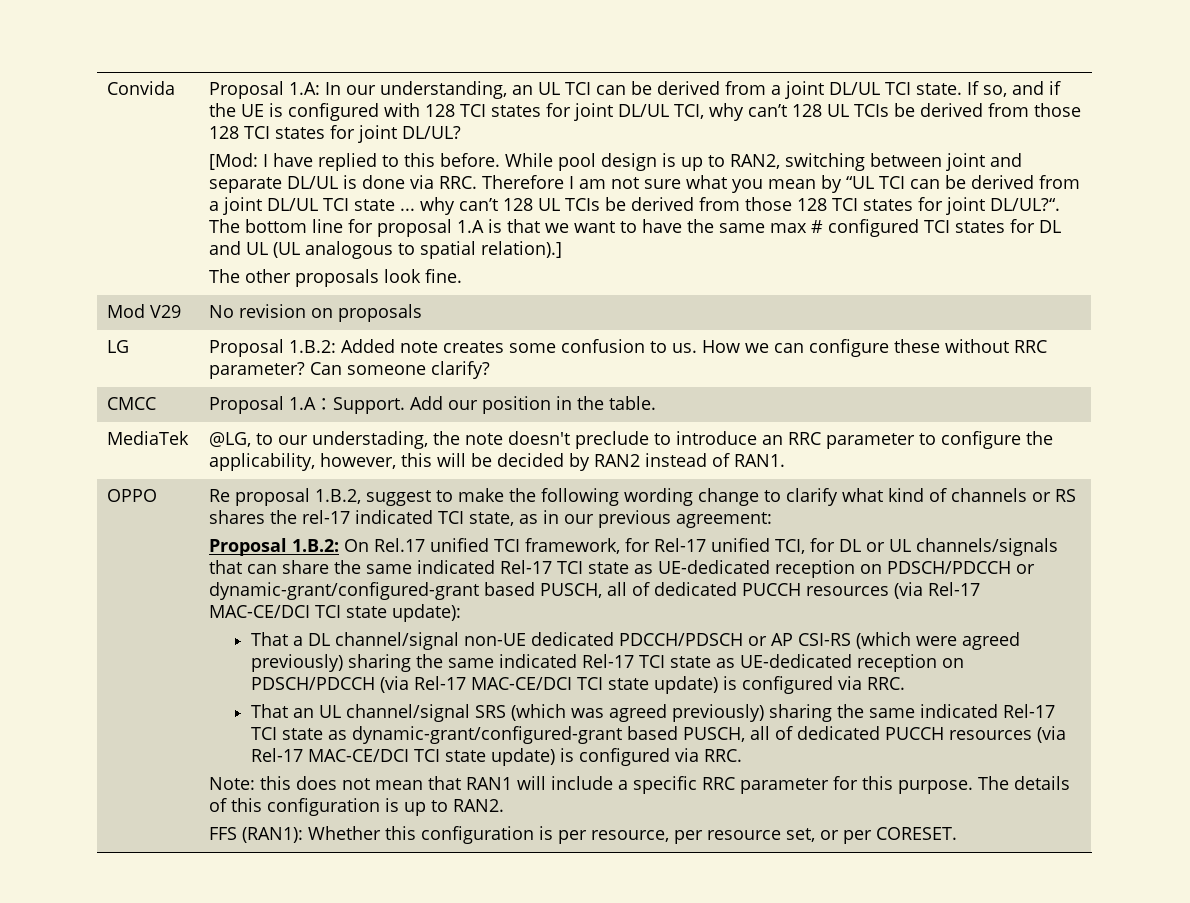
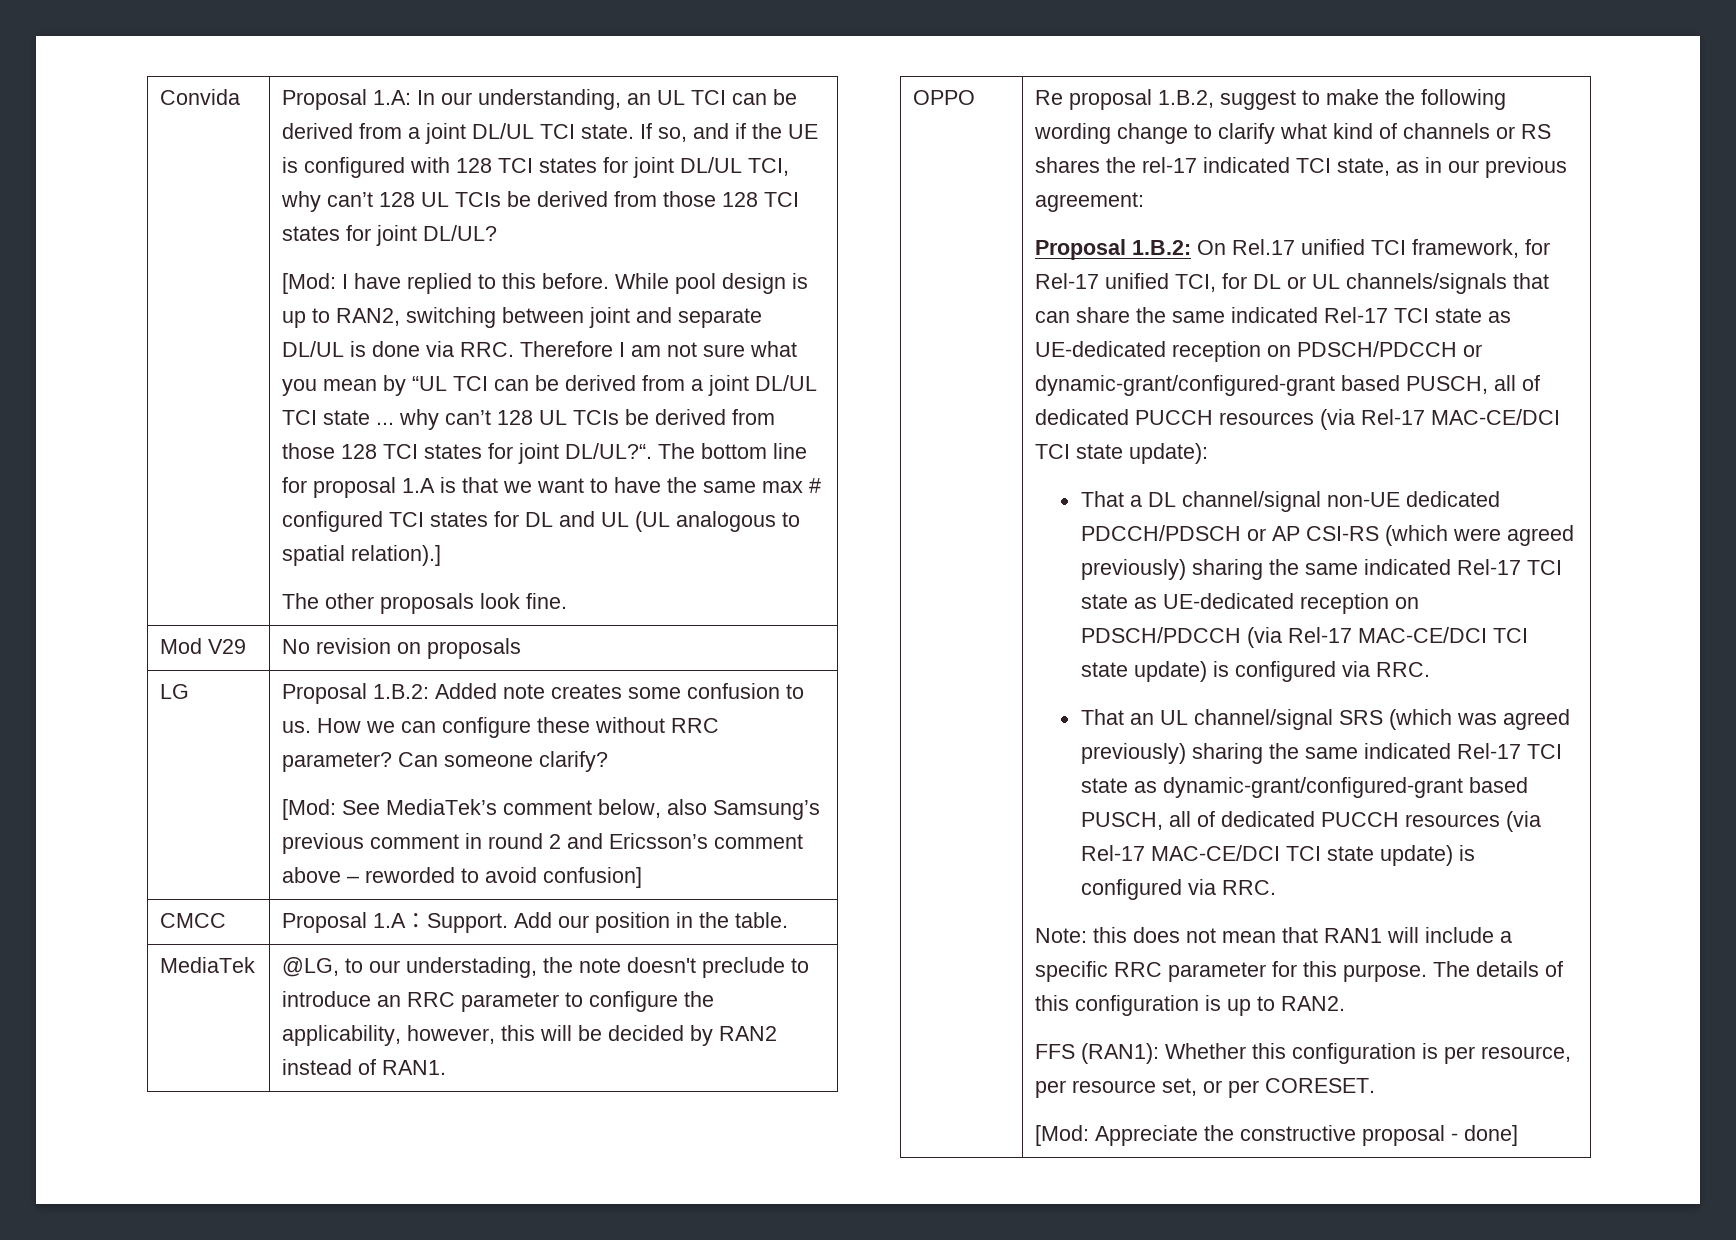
(491, 370) none -> [282,799,821,820] [282,833,804,854] [282,867,643,888] // [Mod: See MediaTek’s comment below, also Samsung’s previous comment in round 2 and Ericsson’s comment above – reworded to avoid confusion]
(958, 833) none -> [1035,1125,1519,1146] // [Mod: Appreciate the constructive proposal - done]

